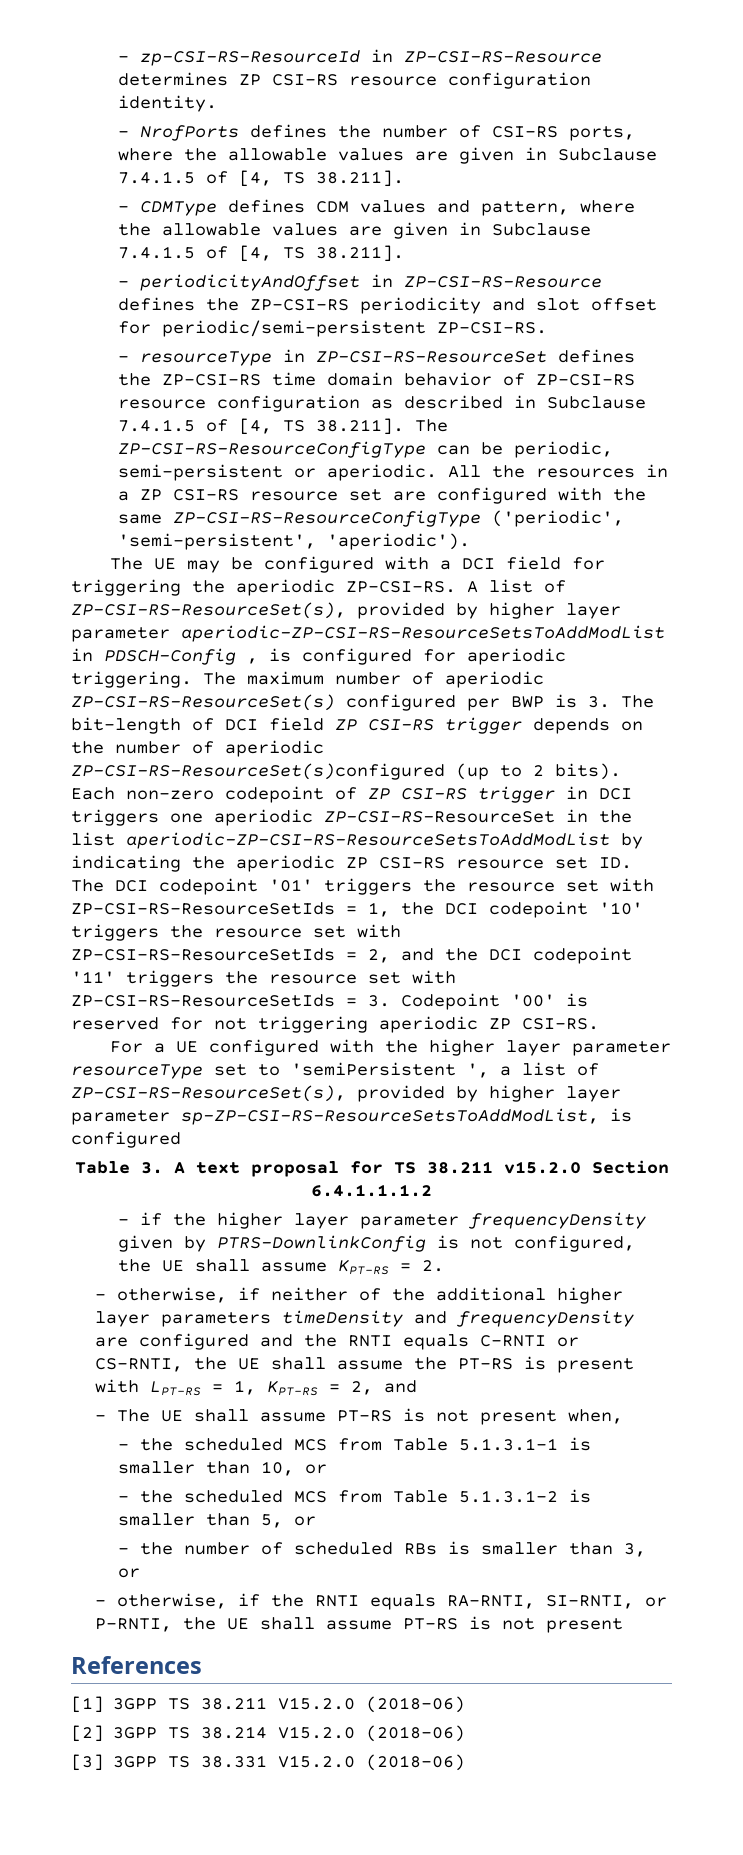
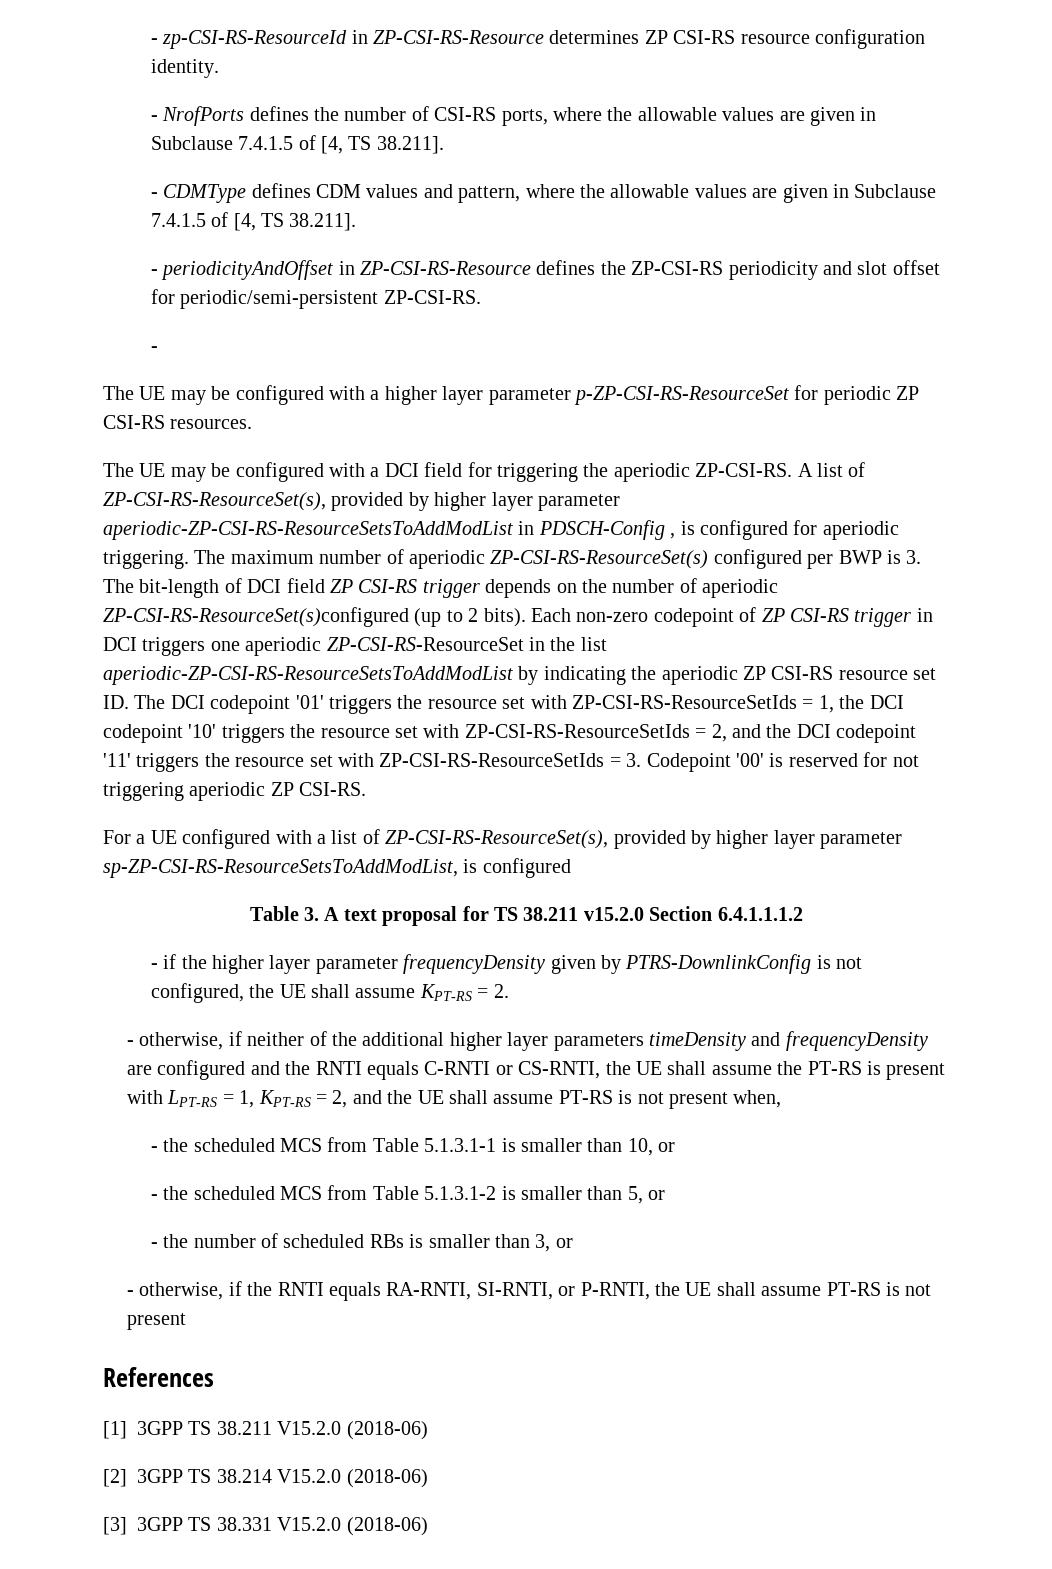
[140,349,636,366] [118,372,636,386] [118,395,647,412] [118,418,449,435] [118,441,614,458] [118,464,669,481] [118,487,647,504] [118,510,625,527] [118,533,471,550] resourceType in ZP-CSI-RS-ResourceSet defines the ZP-CSI-RS time domain behavior of ZP-CSI-RS resource configuration as described in Subclause 7.4.1.5 of [4, TS 38.211]. The ZP-CSI-RS-ResourceConfigType can be periodic, semi-persistent or aperiodic. All the resources in a ZP CSI-RS resource set are configured with the same ZP-CSI-RS-ResourceConfigType ('periodic', 'semi-persistent', 'aperiodic'). -> [103,385,920,405] [103,415,253,429] // The UE may be configured with a higher layer parameter p-ZP-CSI-RS-ResourceSet for periodic ZP CSI-RS resources.
[384,1039,671,1056] [71,1062,489,1079] the higher layer parameter resourceType set to 'semiPersistent ', -> (312, 837) none
[94,1409,150,1422] // - The -> [387,1090,413,1104] the

